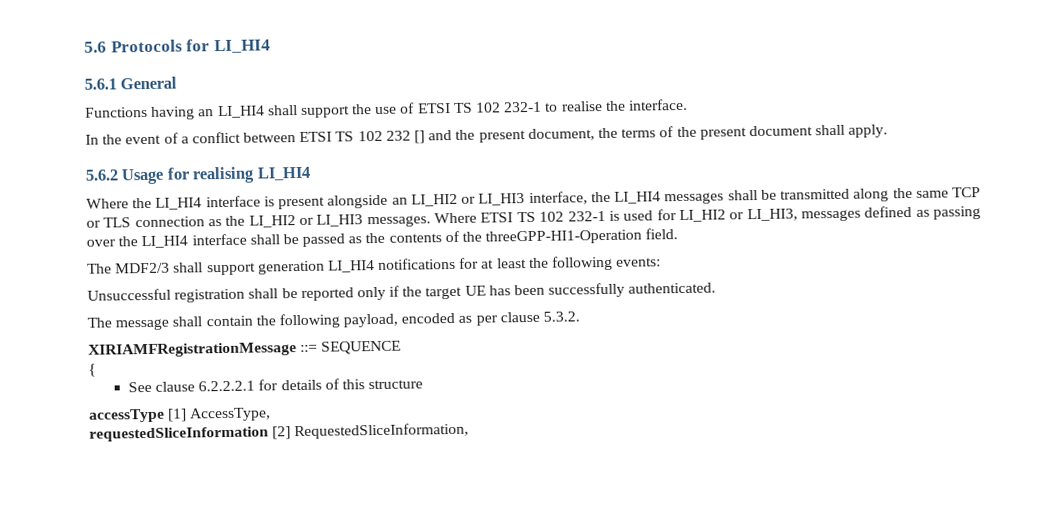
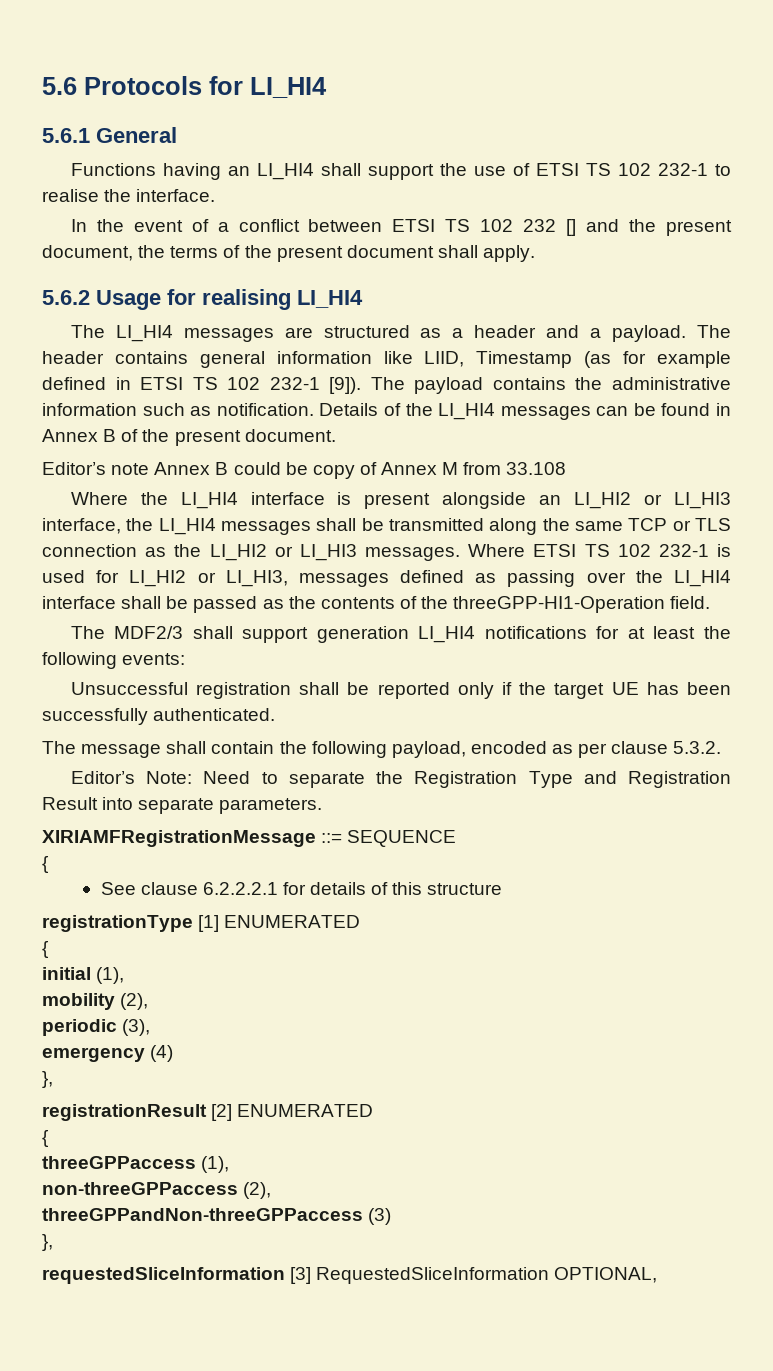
(311, 173) none -> [70,325,731,342] [42,351,732,368] [42,377,731,394] [42,403,731,420] [42,429,336,446] [42,462,567,479] // The LI_HI4 messages are structured as a header and a payload. The header contains general information like LIID, Timestamp (as for example defined in ETSI TS 102 232-1 [9]). The payload contains the administrative information such as notification. Details of the LI_HI4 messages can be found in Annex B of the present document. // Editor’s note Annex B could be copy of Annex M from 33.108
(581, 316) none -> [70,771,731,788] [42,797,323,814] // Editor’s Note: Need to separate the Registration Type and Registration Result into separate parameters.
[89,407,272,423] [89,422,470,442] accessType [1] AccessType, // requestedSliceInformation [2] RequestedSliceInformation, -> [42,915,361,932] [42,941,49,958] [42,967,125,984] [42,993,149,1010] [42,1019,151,1036] [42,1045,174,1062] [42,1071,53,1088] [42,1104,374,1121] [42,1130,49,1147] [42,1156,230,1173] [42,1182,272,1199] [42,1208,392,1225] [42,1234,53,1251] [42,1267,658,1284] registrationType [1] ENUMERATED // { // initial (1), // mobility (2), // periodic (3), // emergency (4) // }, // registrationResult [2] ENUMERATED // { // threeGPPaccess (1), // non-threeGPPaccess (2), // threeGPPandNon-threeGPPaccess (3) // }, // requestedSliceInformation [3] RequestedSliceInformation OPTIONAL,

